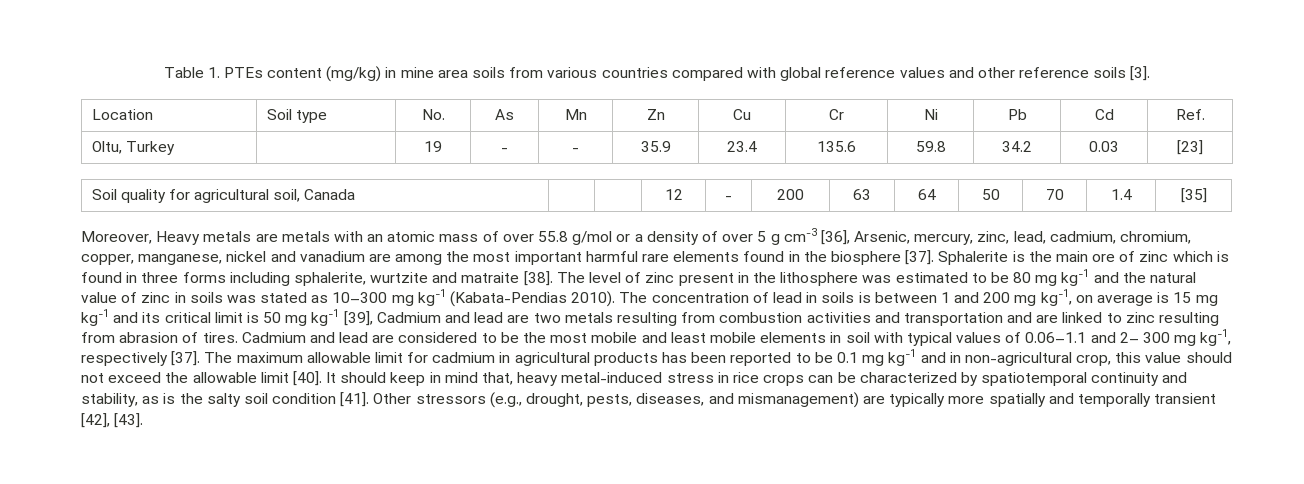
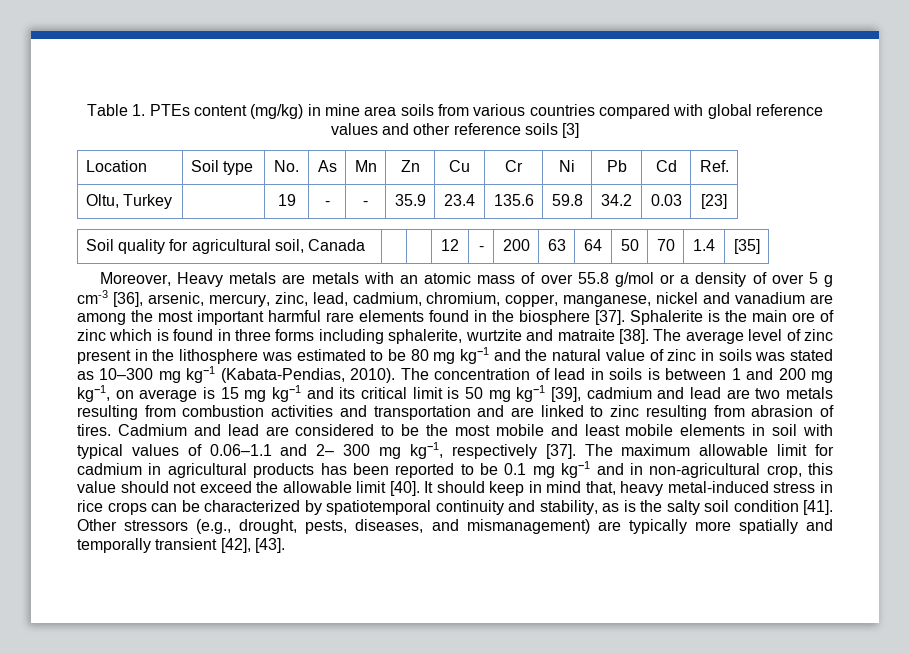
[1130,66,1151,81] [3]. -> [562,123,580,138] [3]
[854,231,911,244] Arsenic, -> [147,292,204,306] arsenic,
(585, 277) none -> [685,331,744,344] average
[450,291,568,307] (Kabata-Pendias -> [220,368,345,383] (Kabata-Pendias,
[376,312,441,323] Cadmium -> [586,387,652,399] cadmium

